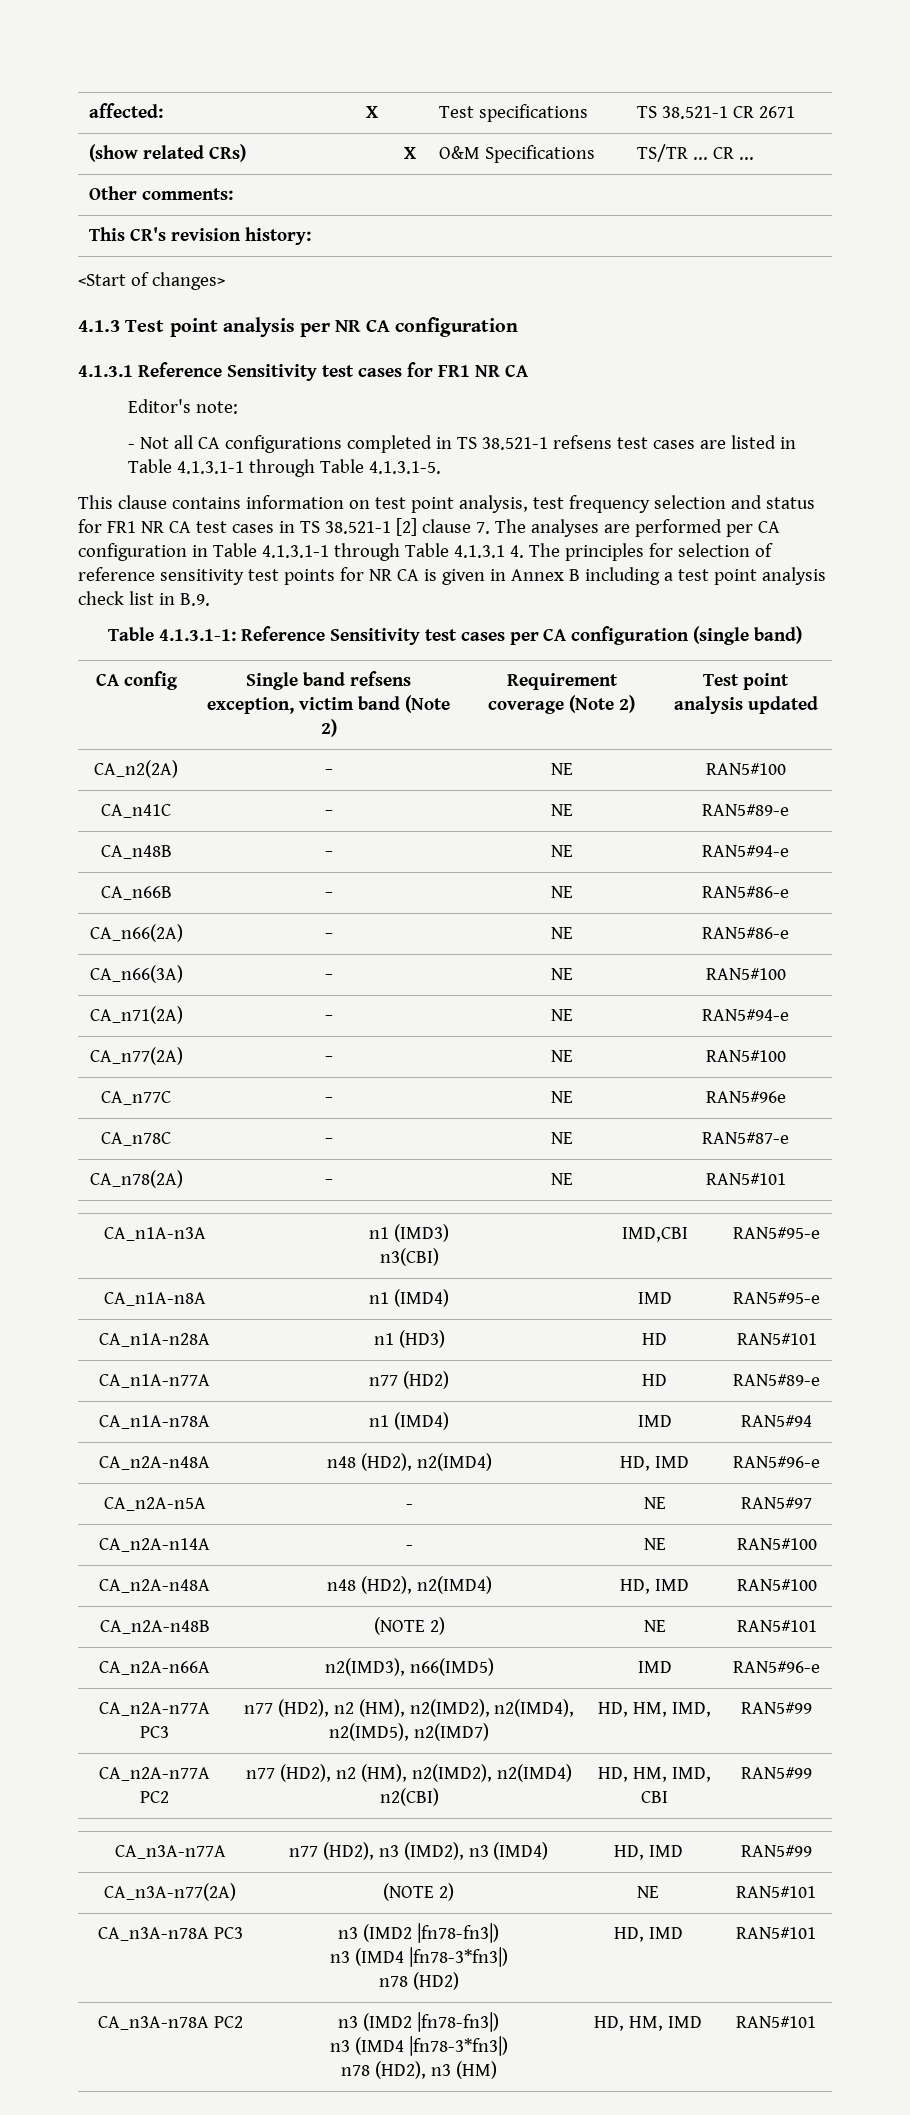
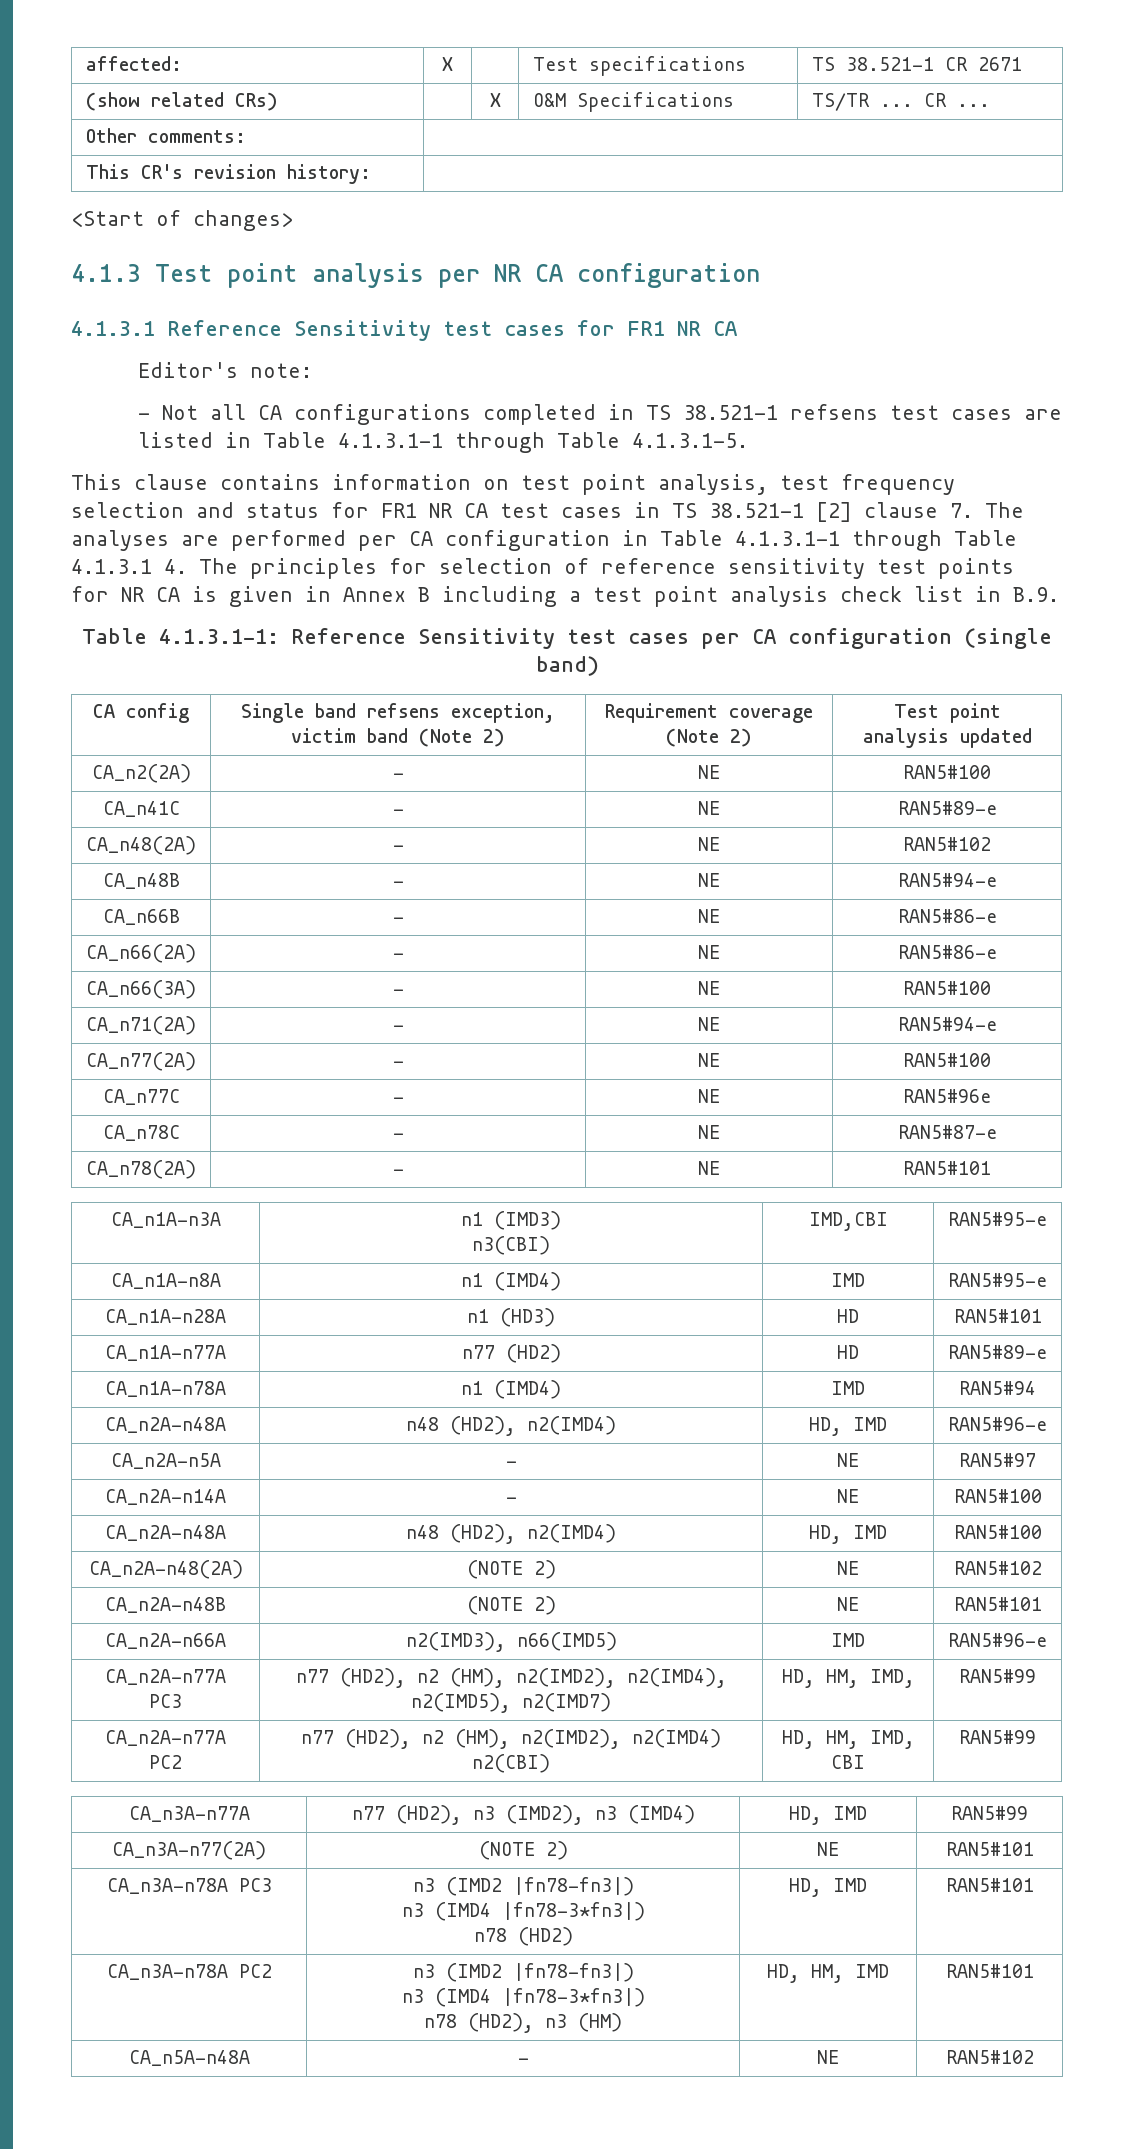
(789, 810) none -> [86,836,196,855] [392,845,404,851] [698,837,720,851] [903,837,991,851] // CA_n48(2A) | - | NE | RAN5#102
(817, 1585) none -> [88,1560,243,1579] [466,1560,556,1579] [837,1561,859,1575] [953,1561,1042,1575] // CA_n2A-n48(2A) | (NOTE 2) | NE | RAN5#102
(816, 2022) none -> [128,2050,250,2066] [517,2058,529,2064] [817,2050,839,2064] [945,2050,1034,2064] // CA_n5A-n48A | - | NE | RAN5#102

